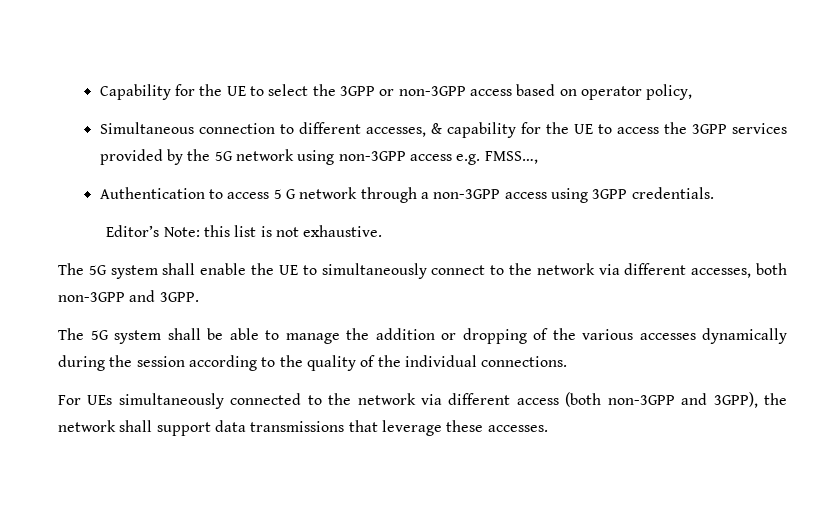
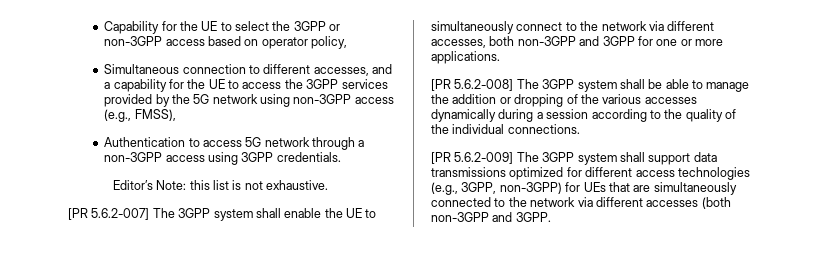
[430,123,442,134] & -> [372,64,393,74] [104,82,111,89] and a
[456,151,538,165] e.g. FMSS…, -> [104,109,176,122] (e.g., FMSS),
[273,189,296,199] 5 G -> [245,137,262,147] 5G
[58,263,107,275] The 5G -> [68,208,211,220] [PR 5.6.2-007] The 3GPP
[159,292,199,302] [58,328,109,340] 3GPP. // The 5G -> [602,36,723,46] [431,51,500,64] [431,79,575,91] 3GPP for one or more applications. // [PR 5.6.2-008] The 3GPP
[109,355,133,367] the -> [536,112,543,119] a
[58,395,113,405] For UEs -> [431,152,717,165] [431,167,750,180] [431,182,651,195] [PR 5.6.2-009] The 3GPP system shall support data transmissions optimized for different access technologies (e.g., 3GPP, non-3GPP) for UEs that are
[516,398,559,405] access -> [646,200,699,207] accesses
[713,392,788,408] [58,420,548,436] 3GPP), the network shall support data transmissions that leverage these accesses. -> [515,212,551,222] 3GPP.

